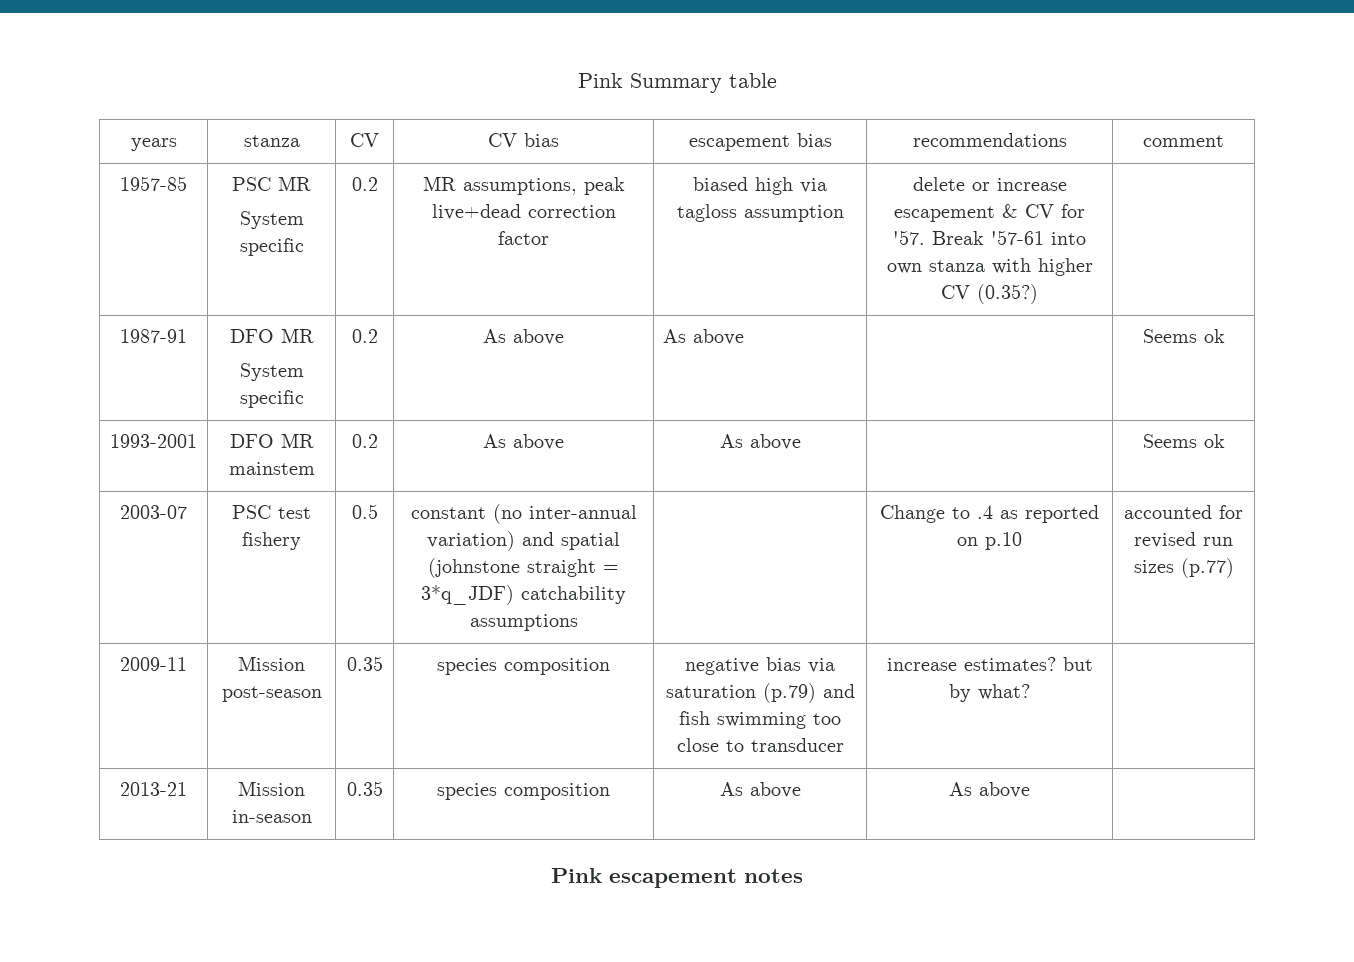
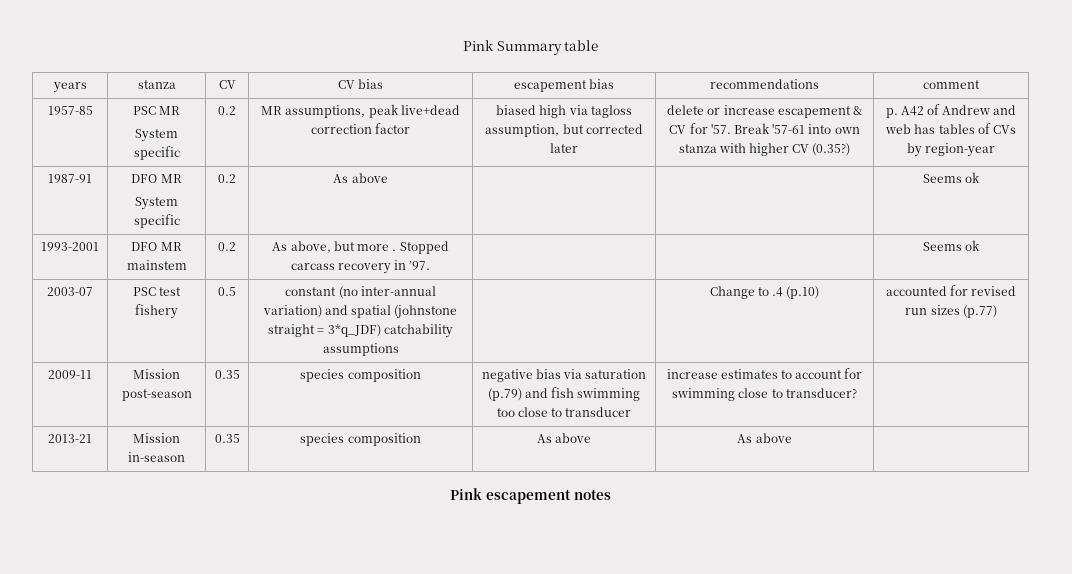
[743,205,844,222] assumption -> [485,124,643,137] [550,143,578,153] assumption, but corrected later
(1038, 294) none -> [885,104,1017,118] [885,123,1016,134] [906,143,996,157] p. A42 of Andrew and web has tables of CVs by region-year
[663,329,745,345] As above -> (388, 178) none
[513,434,564,450] [719,434,801,450] above | As above -> [290,241,449,254] [290,260,431,274] above, but more . Stopped carcass recovery in ’97. |
[1000,505,1099,523] [957,532,1022,550] as reported on p.10 -> [786,286,820,299] (p.10)
[963,657,1093,671] [949,684,1030,702] estimates? but by what? -> [720,368,863,379] [672,388,857,401] estimates to account for swimming close to transducer?

